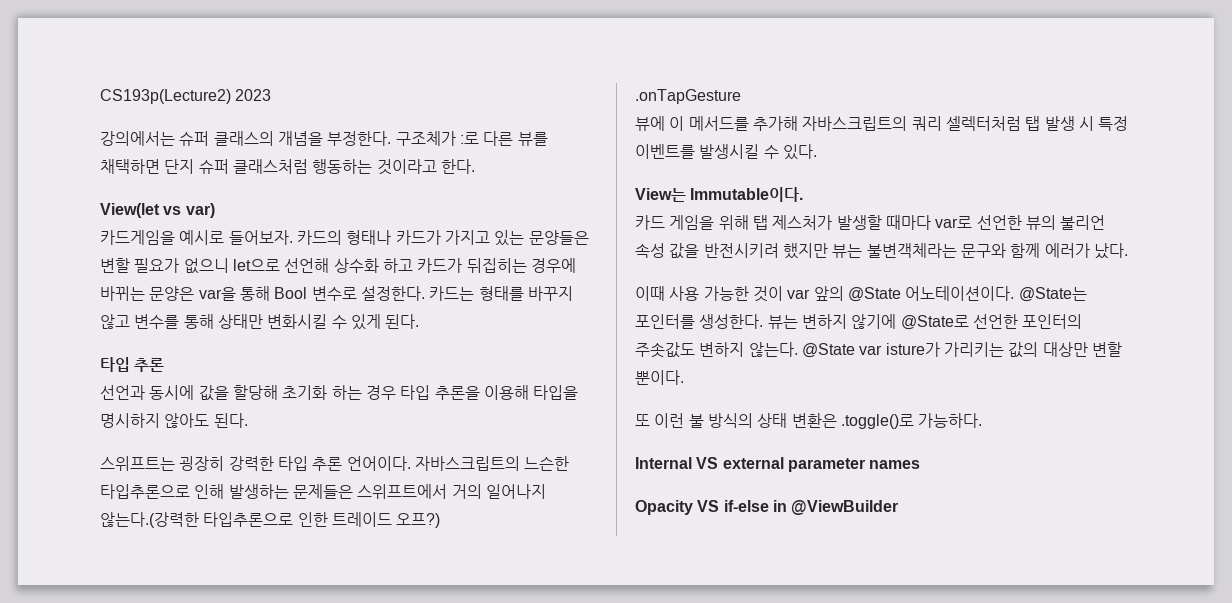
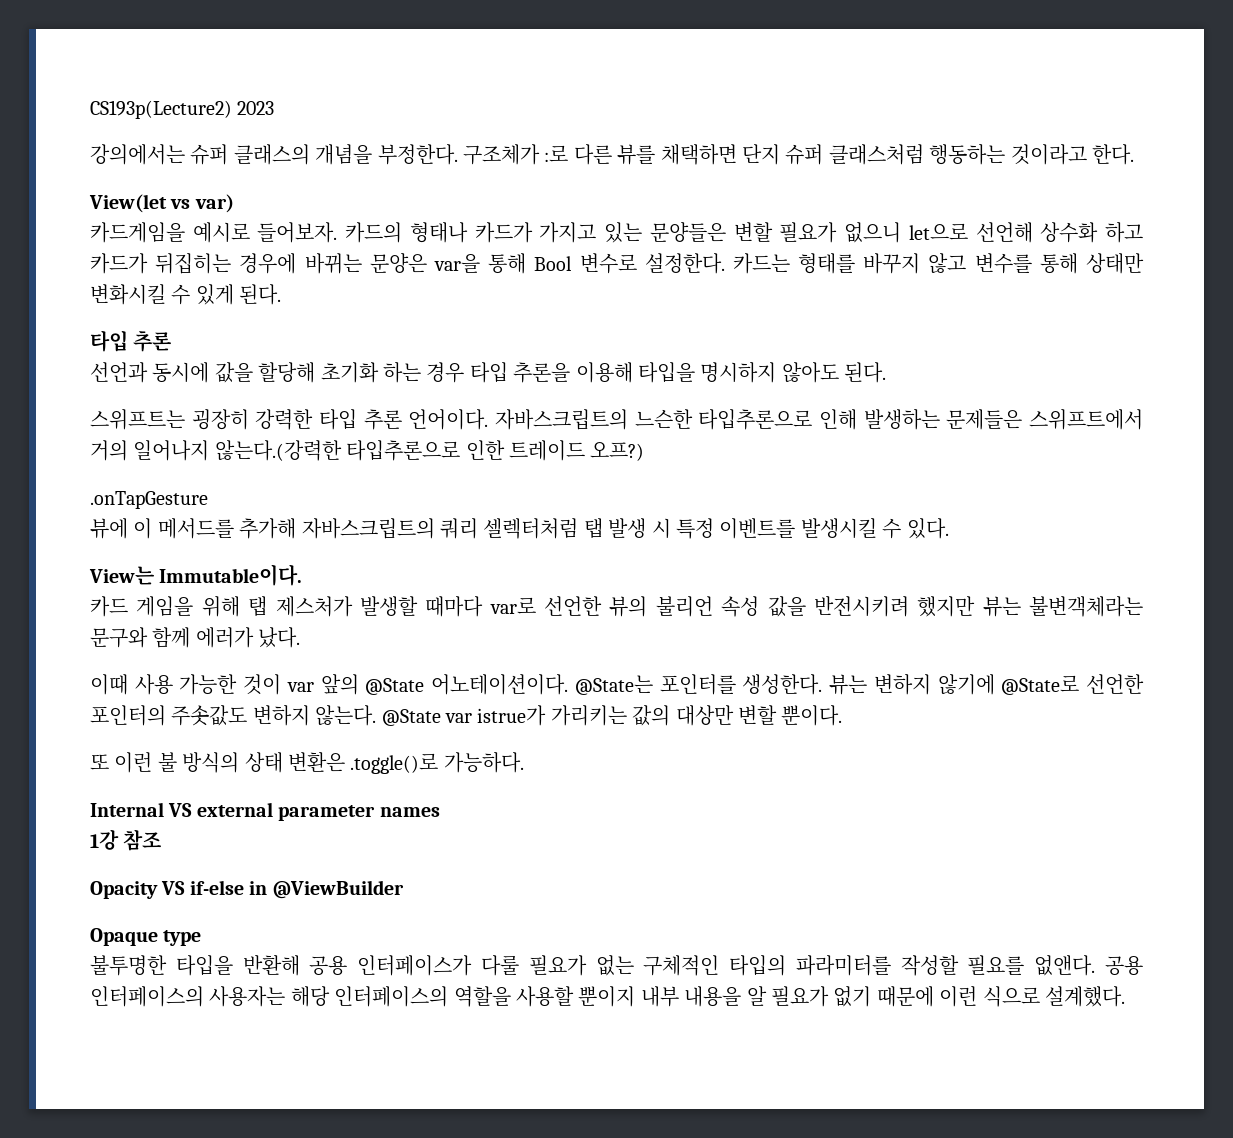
[885,342,940,357] isture가 -> [477,705,547,726] istrue가
(921, 464) none -> [90,829,162,851] // 1강 참조
(899, 507) none -> [90,928,202,946] [90,955,1144,976] [90,986,1125,1007] // Opaque type // 불투명한 타입을 반환해 공용 인터페이스가 다룰 필요가 없는 구체적인 타입의 파라미터를 작성할 필요를 없앤다. 공용 인터페이스의 사용자는 해당 인터페이스의 역할을 사용할 뿐이지 내부 내용을 알 필요가 없기 때문에 이런 식으로 설계했다.

